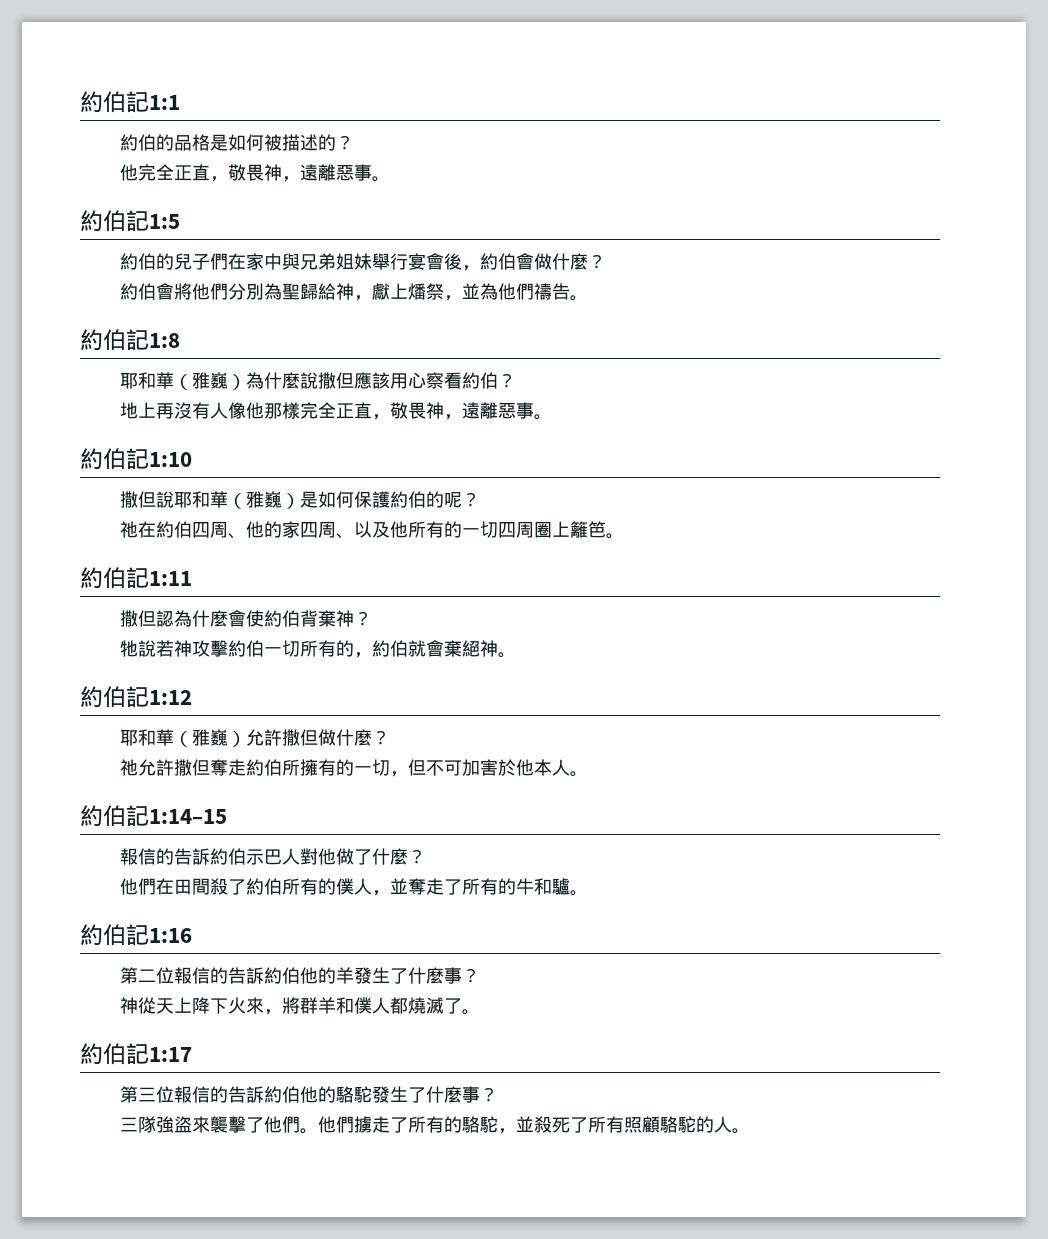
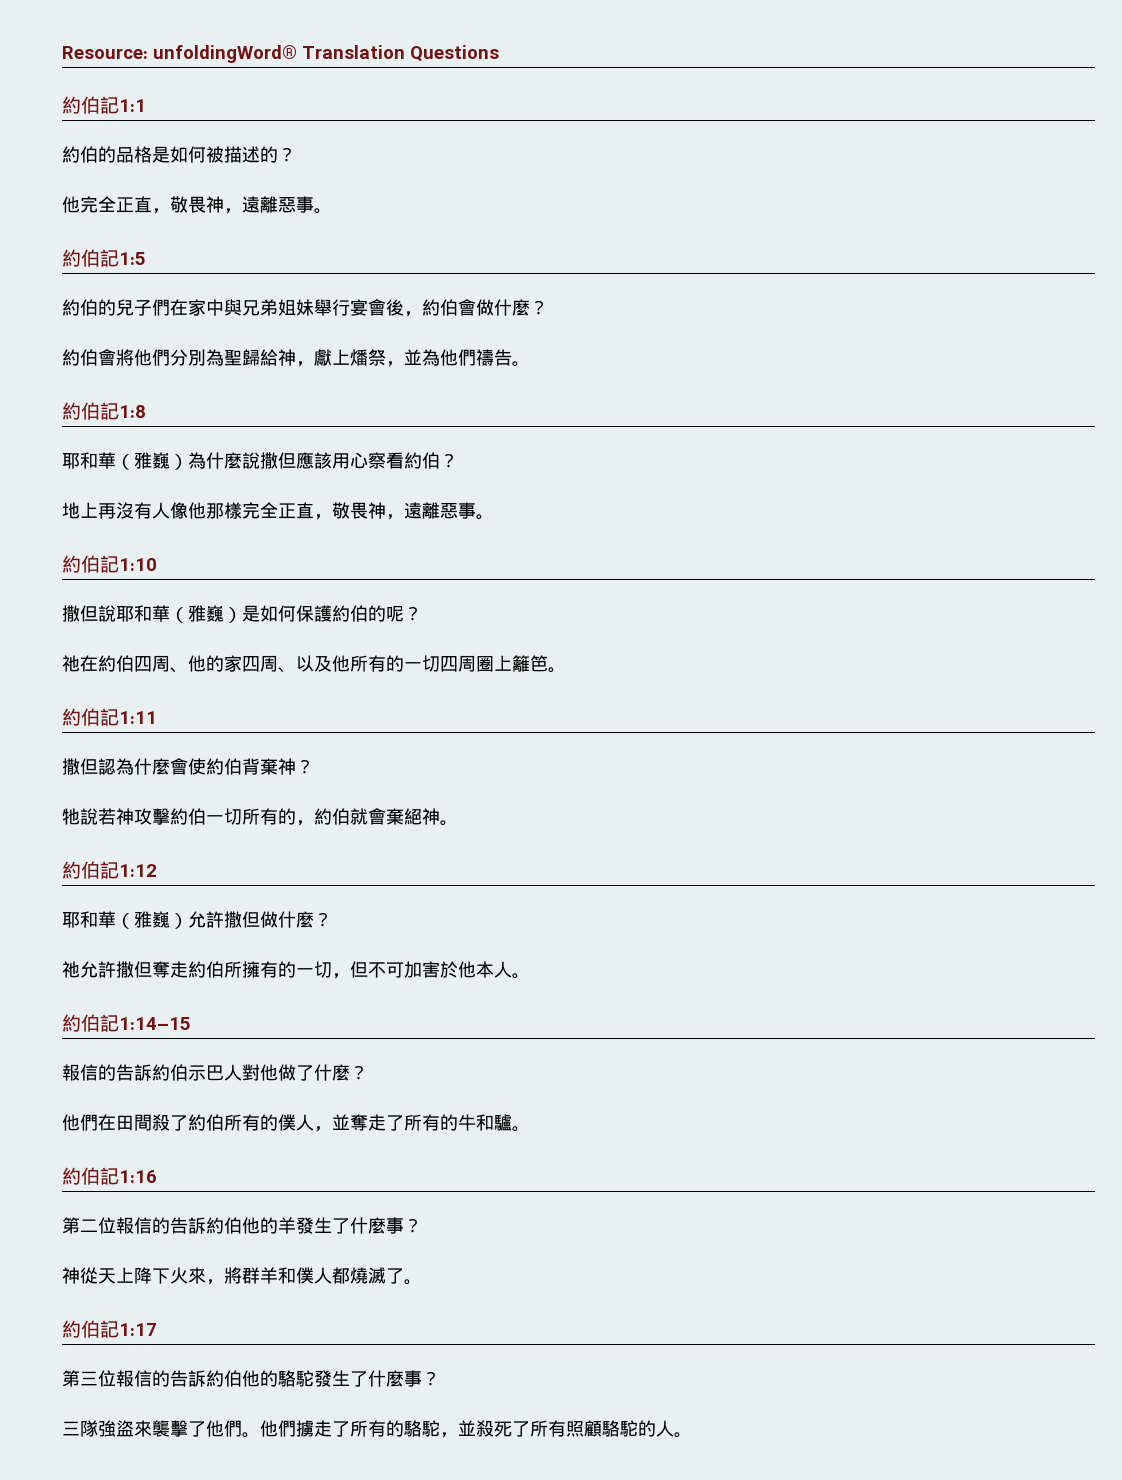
(80, 102) none -> [62,45,499,63] Resource: unfoldingWord® Translation Questions //

